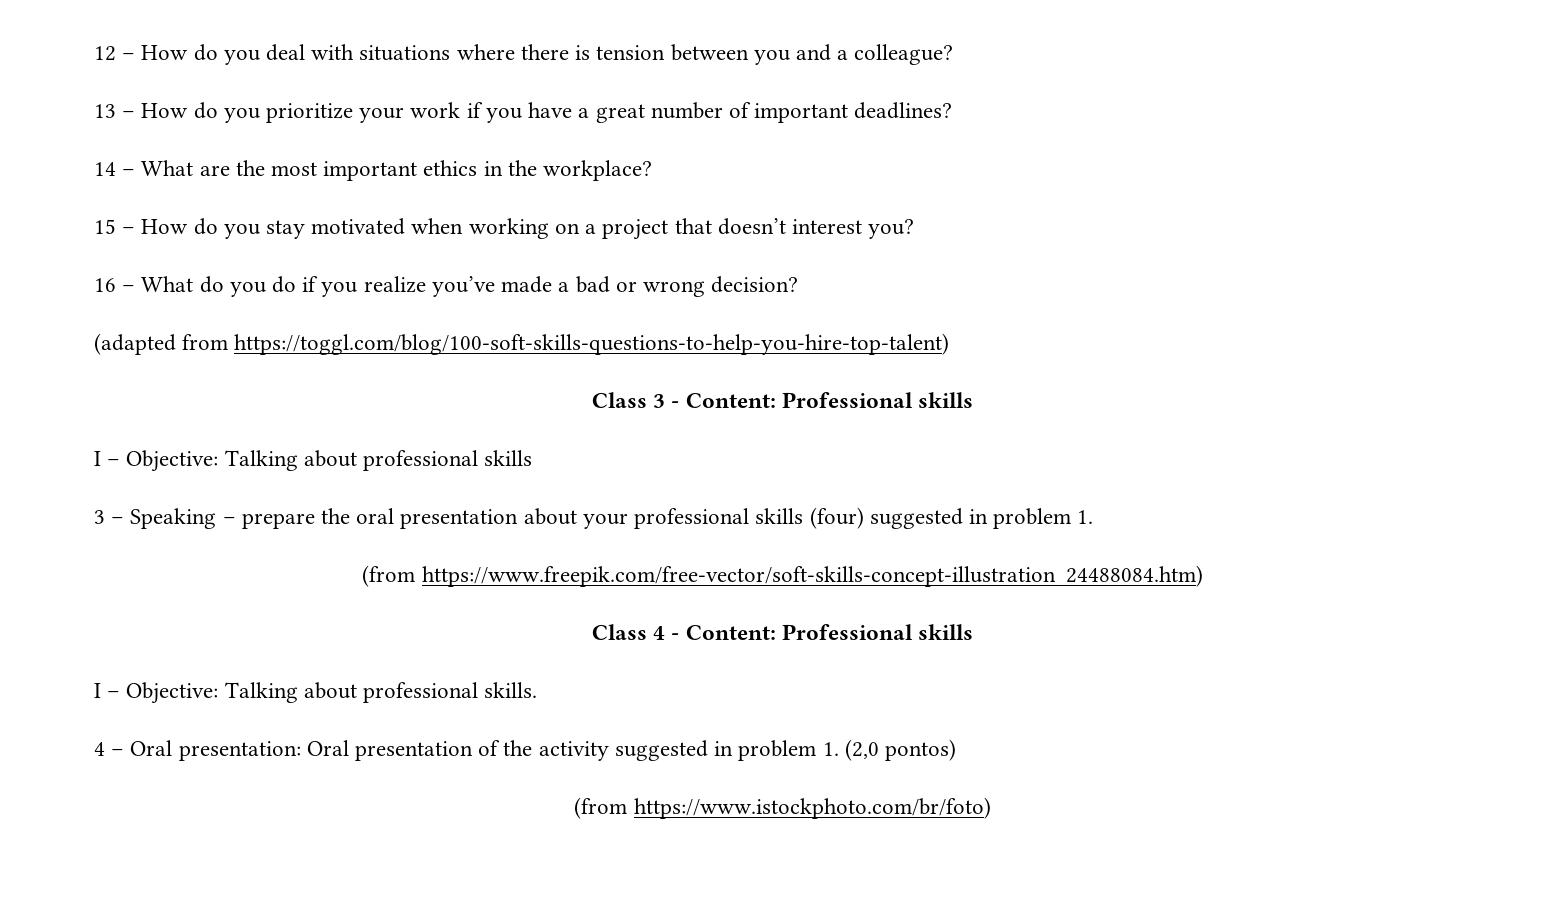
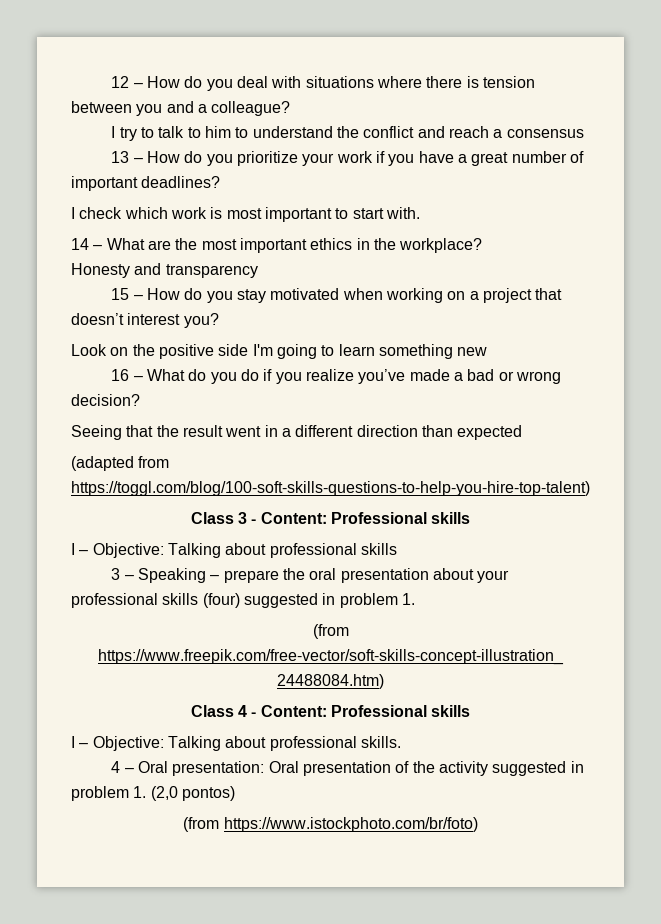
(954, 54) none -> [111,126,584,141] // I try to talk to him to understand the conflict and reach a consensus
(953, 110) none -> [71,207,420,222] // I check which work is most important to start with.
(653, 170) none -> [71,263,258,278] // Honesty and transparency
(915, 229) none -> [71,344,488,359] // Look on the positive side I'm going to learn something new
(799, 284) none -> [71,425,523,440] // Seeing that the result went in a different direction than expected

